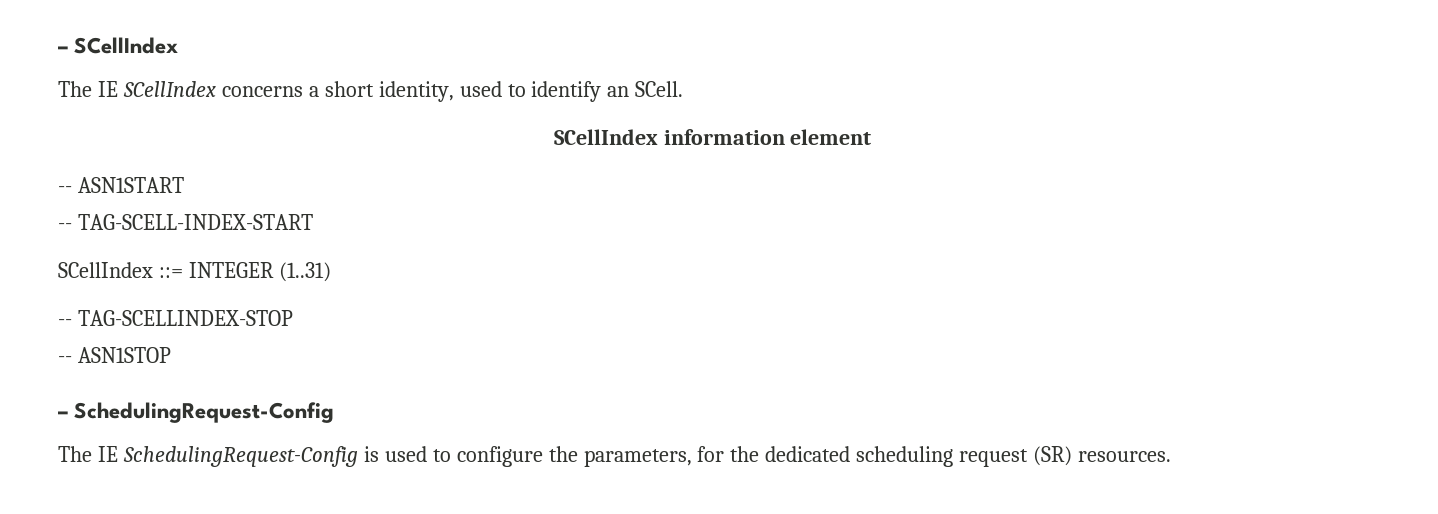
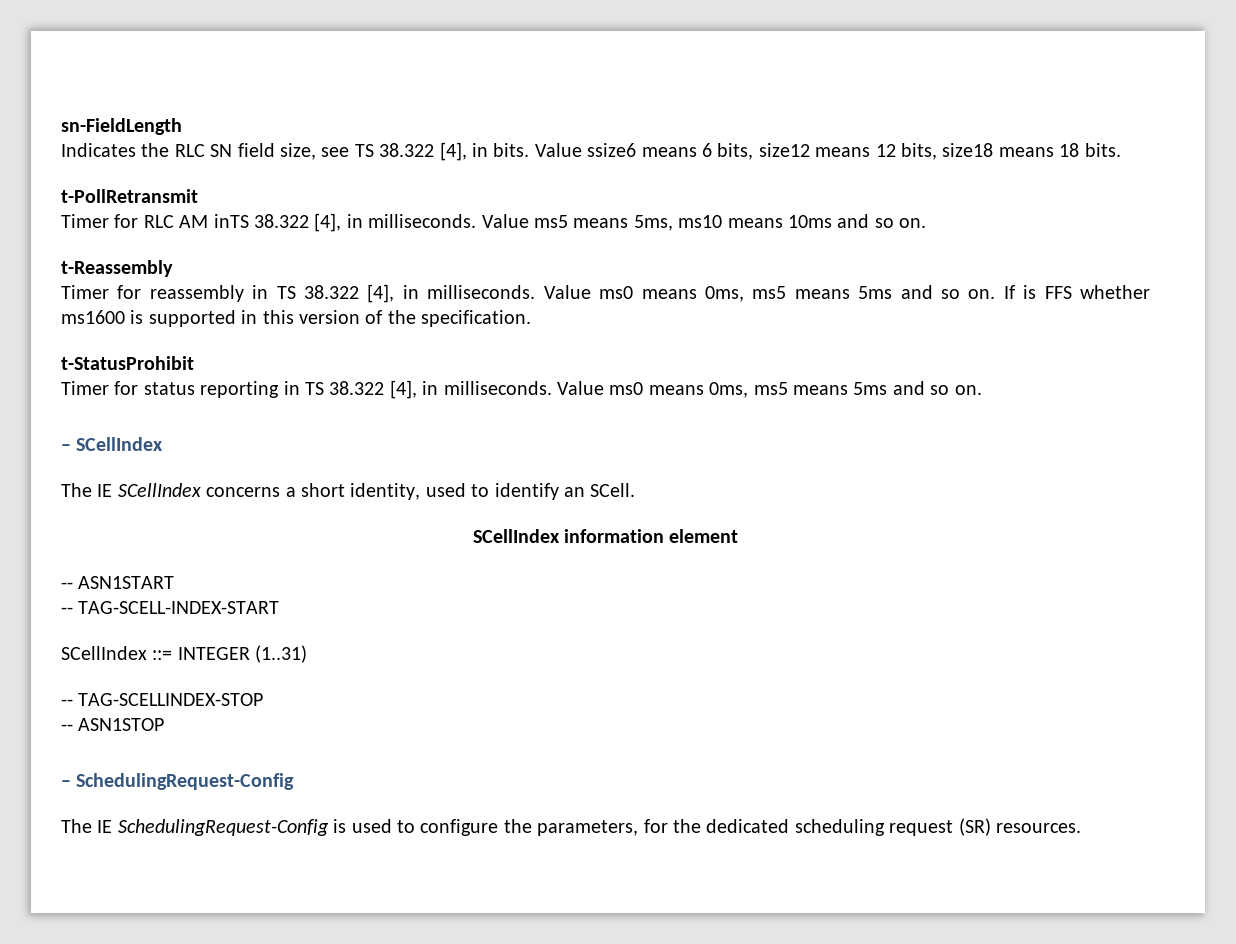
(58, 49) none -> [61,118,182,135] [61,142,1121,161] [61,189,198,203] [61,213,927,232] [61,260,173,277] [61,284,1150,303] [61,310,532,327] [61,356,194,370] [61,380,982,399] sn-FieldLength // Indicates the RLC SN field size, see TS 38.322 [4], in bits. Value ssize6 means 6 bits, size12 means 12 bits, size18 means 18 bits. // t-PollRetransmit // Timer for RLC AM inTS 38.322 [4], in milliseconds. Value ms5 means 5ms, ms10 means 10ms and so on. // t-Reassembly // Timer for reassembly in TS 38.322 [4], in milliseconds. Value ms0 means 0ms, ms5 means 5ms and so on. If is FFS whether ms1600 is supported in this version of the specification. // t-StatusProhibit // Timer for status reporting in TS 38.322 [4], in milliseconds. Value ms0 means 0ms, ms5 means 5ms and so on. //

